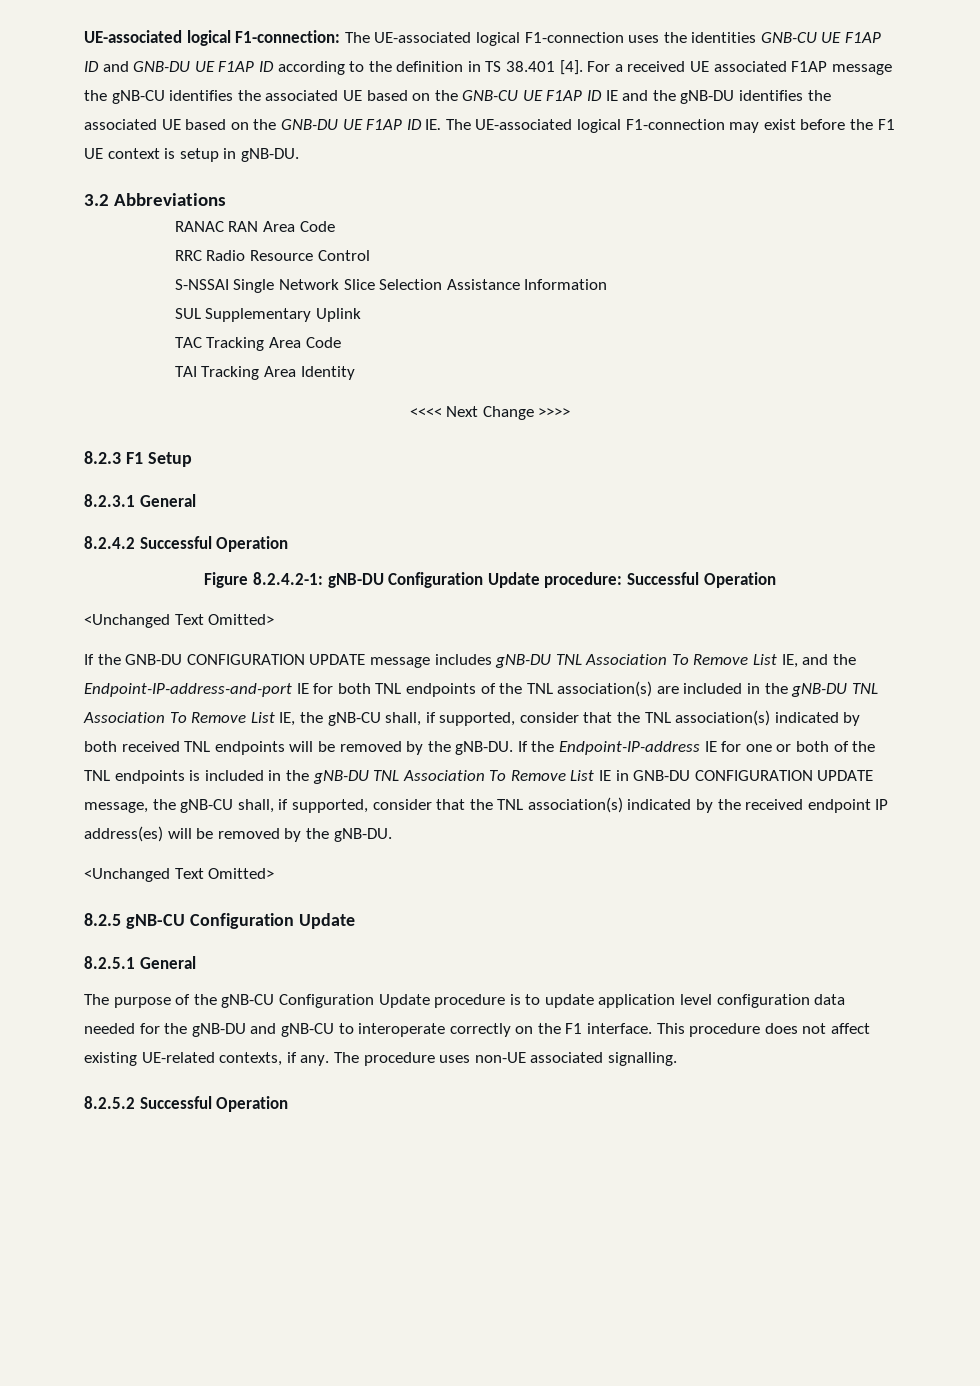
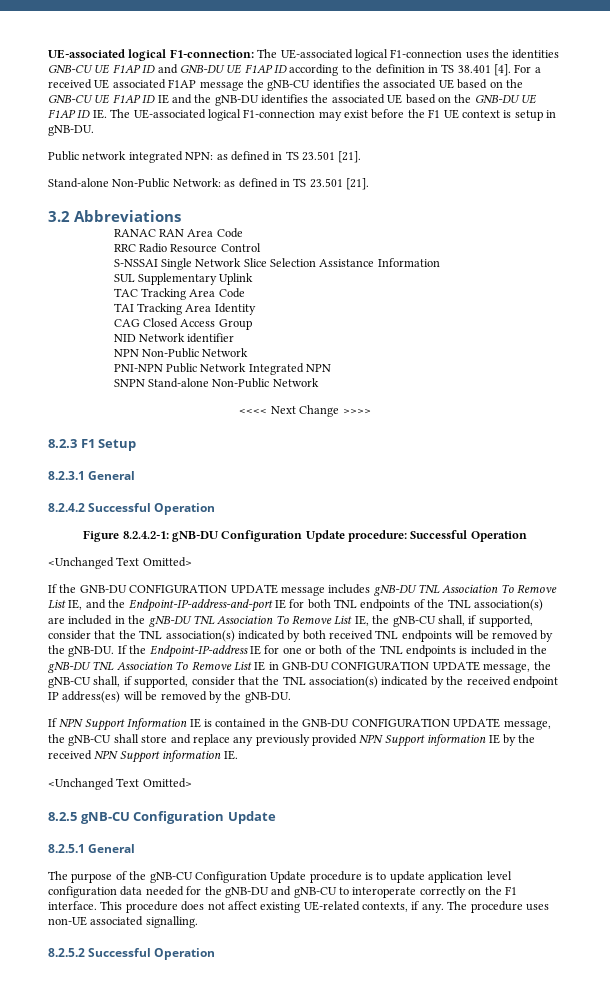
(299, 155) none -> [48,151,362,163] [48,178,369,190] // Public network integrated NPN: as defined in TS 23.501 [21]. // Stand-alone Non-Public Network: as defined in TS 23.501 [21].
(355, 373) none -> [113,318,252,330] [113,333,235,343] [113,348,249,358] [113,363,332,375] [113,378,319,388] // CAG Closed Access Group // NID Network identifier // NPN Non-Public Network // PNI-NPN Public Network Integrated NPN // SNPN Stand-alone Non-Public Network
(392, 835) none -> [48,718,551,731] [48,734,536,747] [48,750,238,763] // If NPN Support Information IE is contained in the GNB-DU CONFIGURATION UPDATE message, the gNB-CU shall store and replace any previously provided NPN Support information IE by the received NPN Support information IE.

